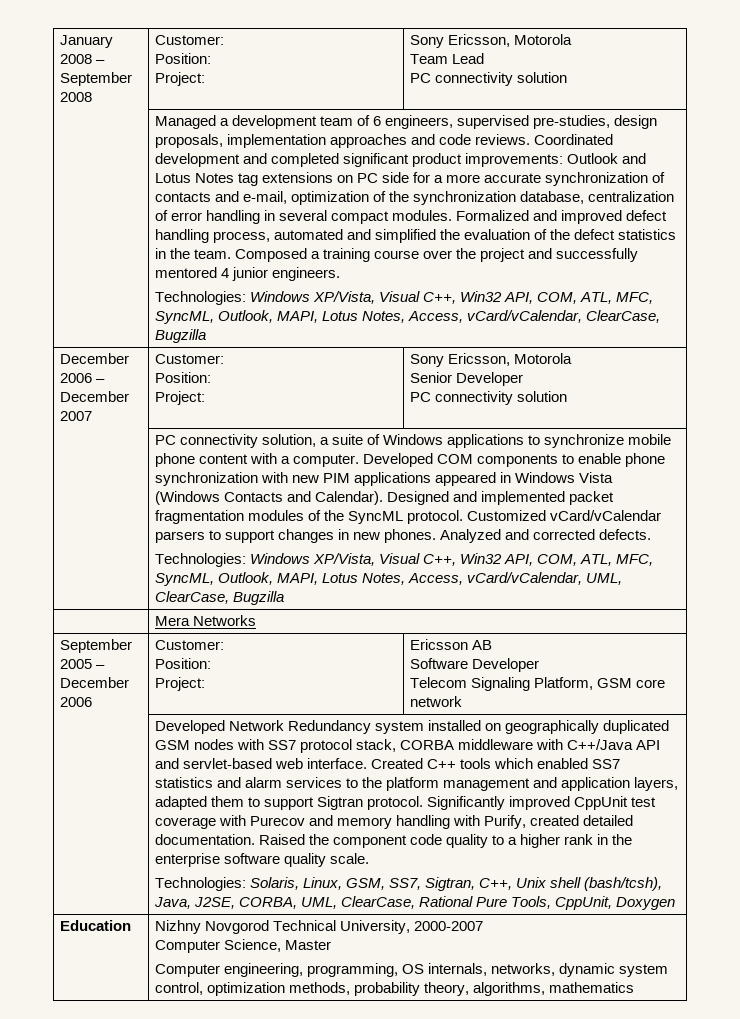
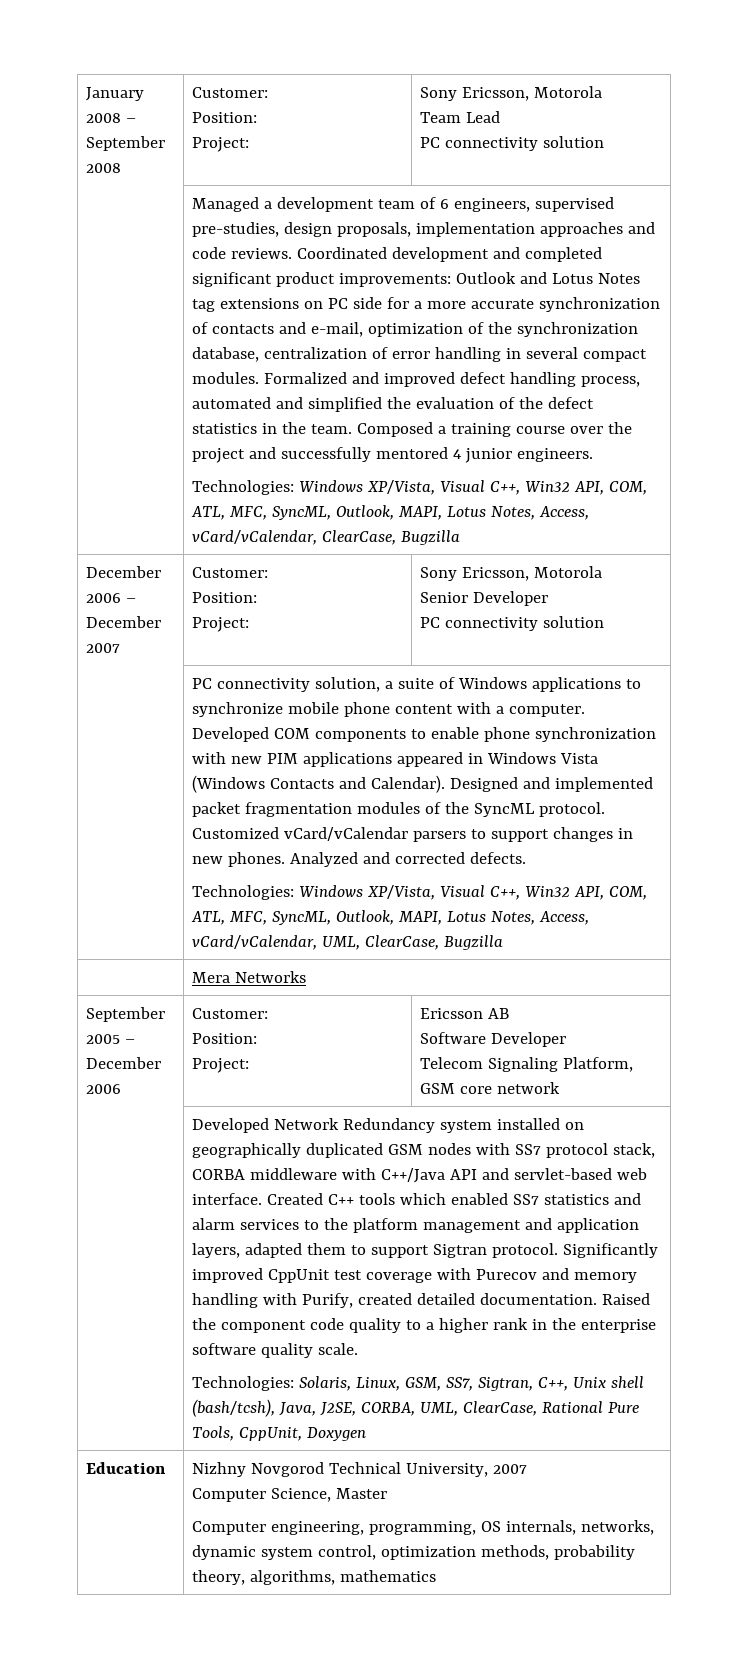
[413,921,483,931] 2000-2007 -> [492,1464,527,1474] 2007

